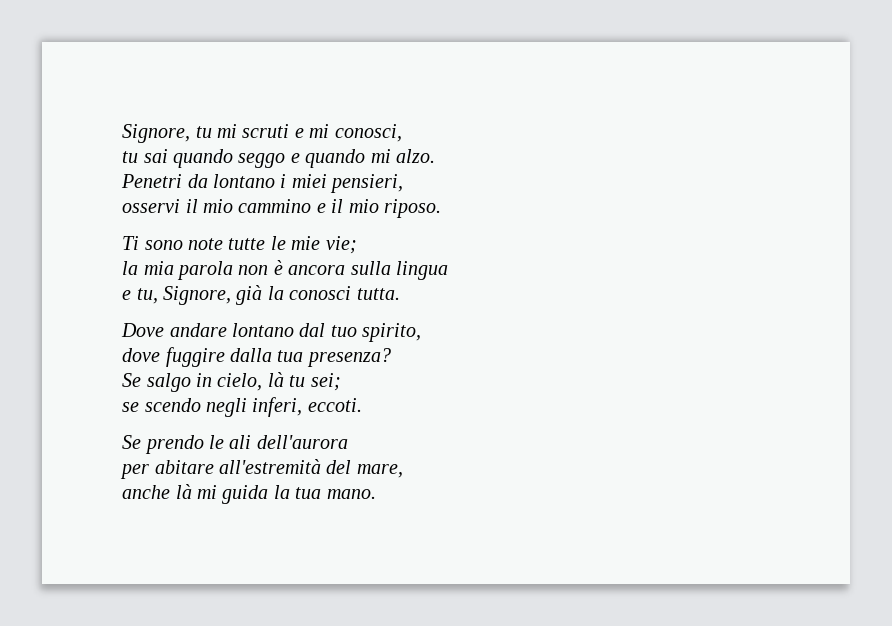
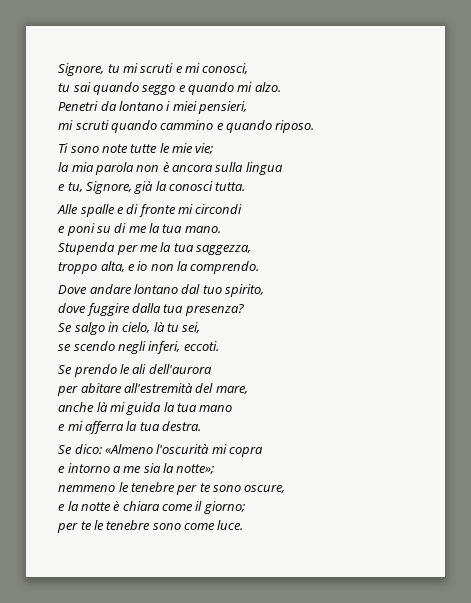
[122,199,379,213] osservi il mio cammino e il mio -> [58,120,273,133] mi scruti quando cammino e quando
(400, 294) none -> [57,204,243,217] [58,223,221,236] [58,242,252,255] [58,261,260,274] // Alle spalle e di fronte mi circondi // e poni su di me la tua mano. // Stupenda per me la tua saggezza, // troppo alta, e io non la comprendo.
[310,373,341,391] sei; -> [182,322,201,333] sei,
[326,489,376,499] mano. -> [199,405,233,412] [58,421,202,434] [58,444,264,457] [58,463,215,474] [58,482,286,495] [58,501,245,514] [57,520,244,533] mano // e mi afferra la tua destra. // Se dico: «Almeno l'oscurità mi copra // e intorno a me sia la notte»; // nemmeno le tenebre per te sono oscure, // e la notte è chiara come il giorno; // per te le tenebre sono come luce.

